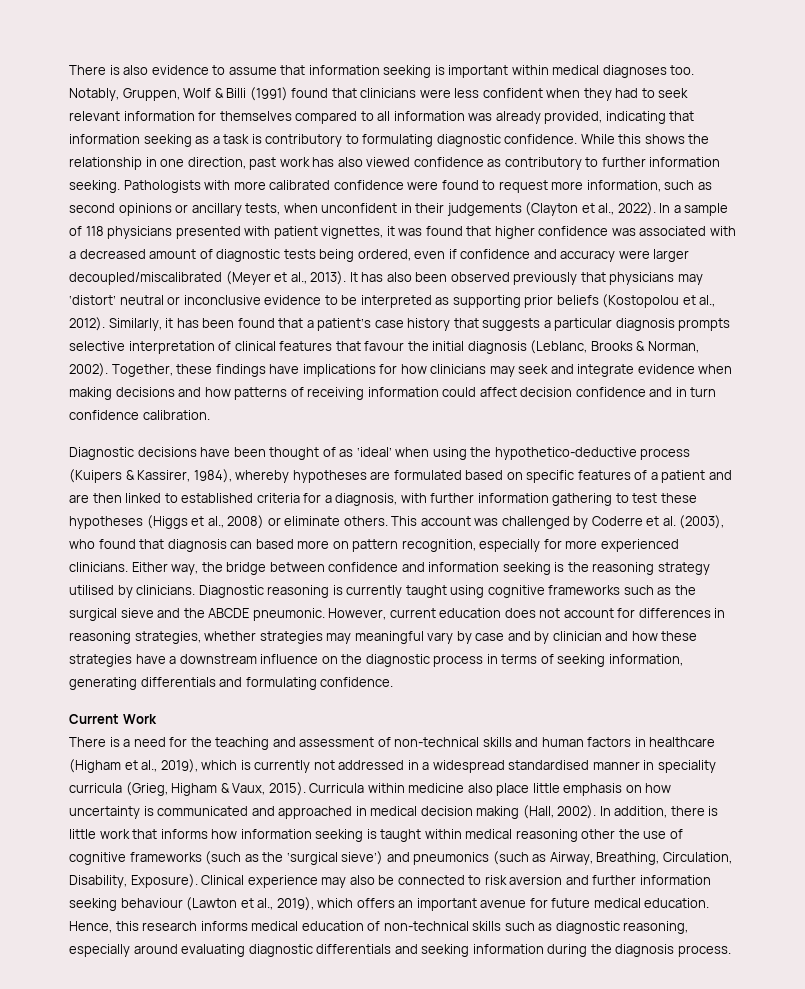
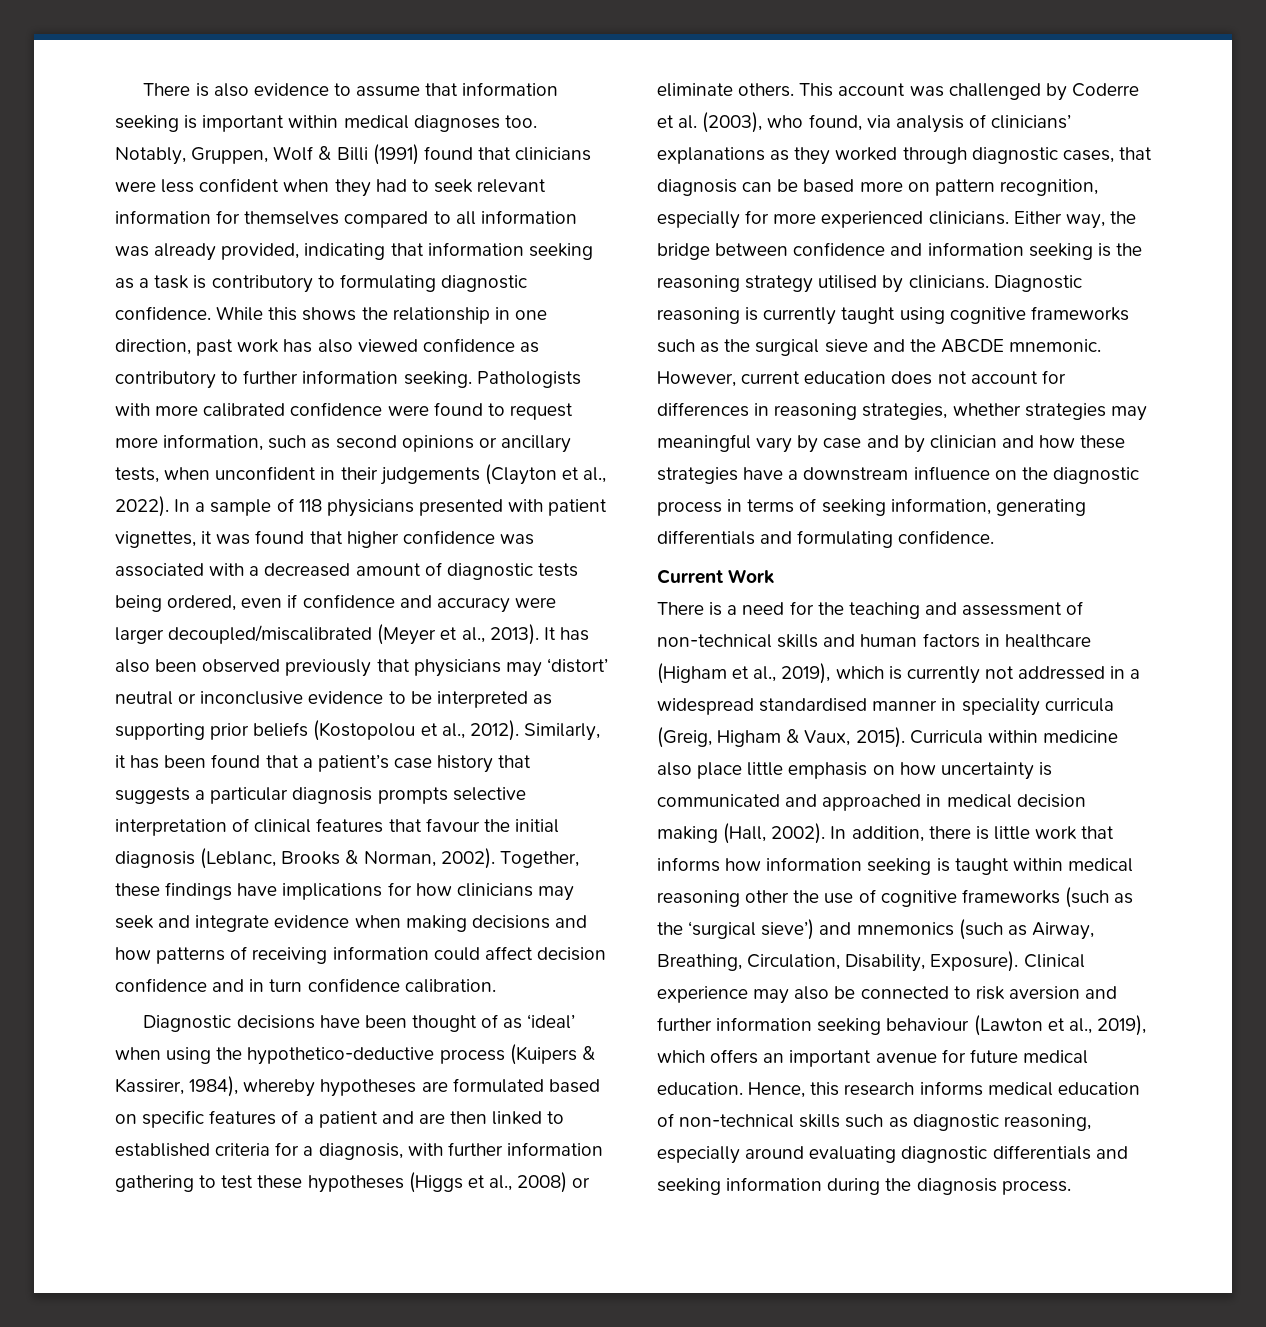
[98,539,136,549] found -> [808,114,1072,133] [657,147,1114,165] found, via analysis of clinicians’ explanations as they worked through diagnostic cases,
(253, 545) none -> [777,179,799,192] be
[252,608,325,621] pneumonic. -> [1009,339,1102,352] mnemonic.
[125,782,168,796] (Grieg, -> [657,727,712,748] (Greig,
[413,852,490,865] pneumonics -> [856,922,954,936] mnemonics

